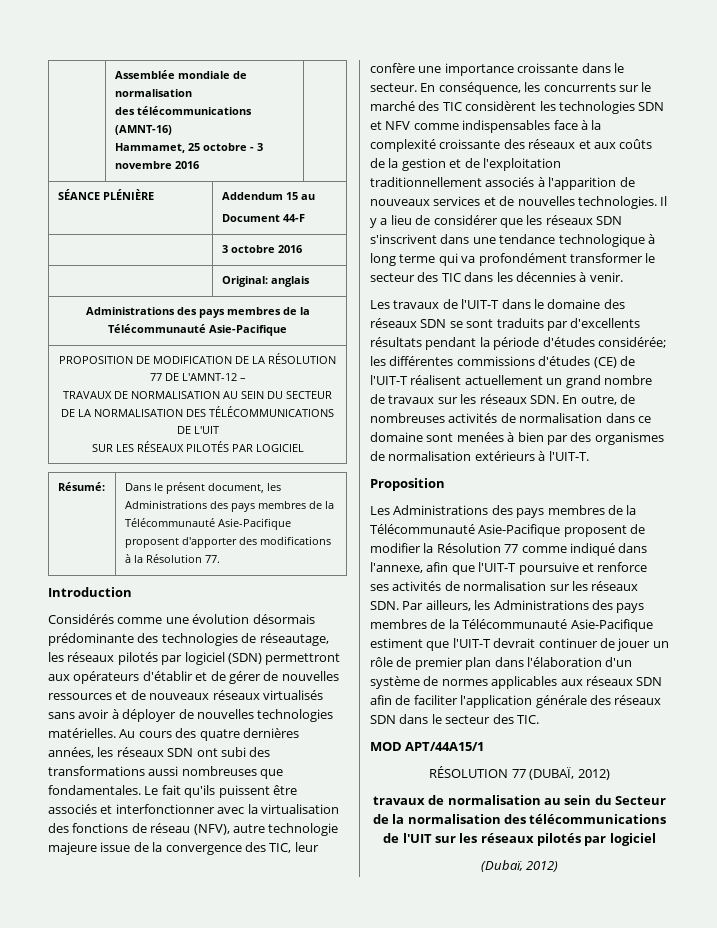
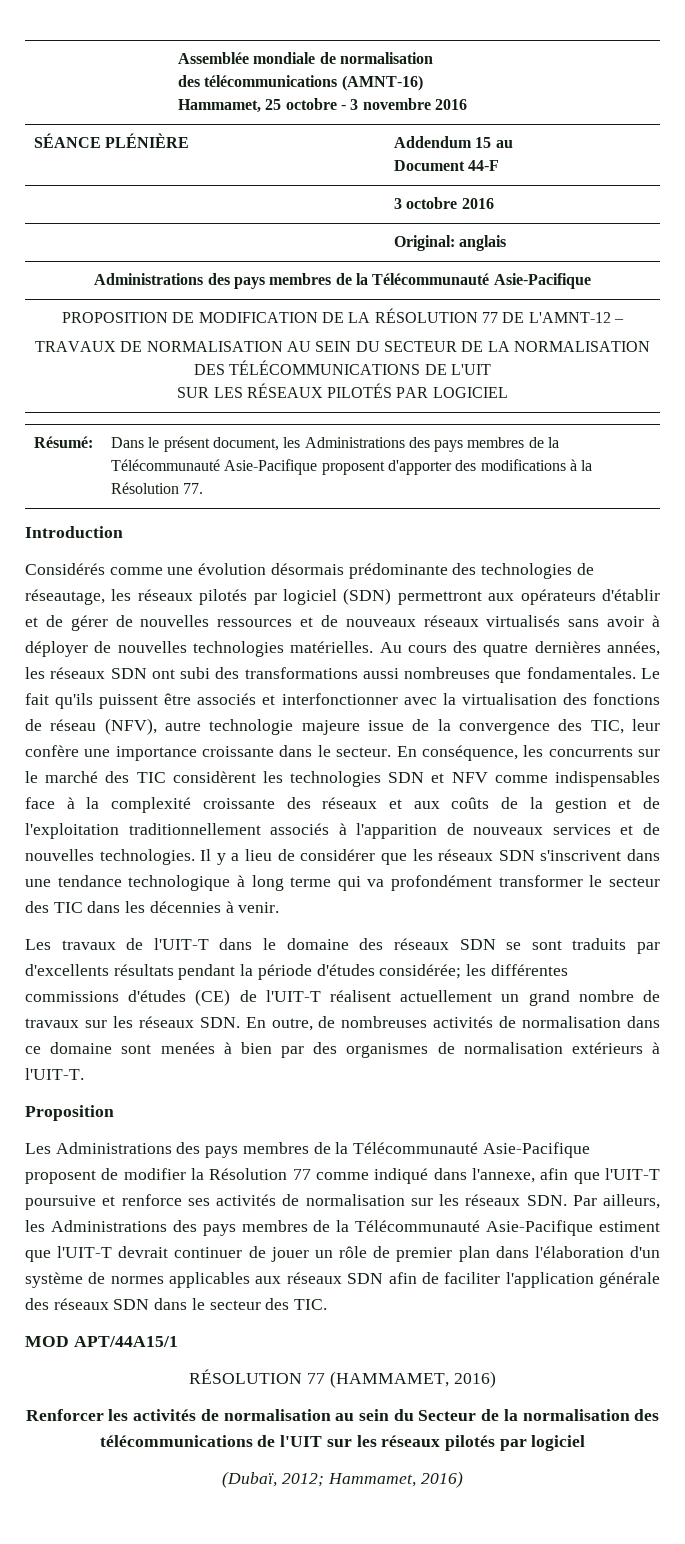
[529,767,610,780] [372,796,425,805] (DUBAÏ, 2012) // travaux -> [329,1371,496,1388] [25,1409,197,1421] (HAMMAMET, 2016) // Renforcer les activités
[526,861,559,872] 2012) -> [282,1471,463,1488] 2012; Hammamet, 2016)

